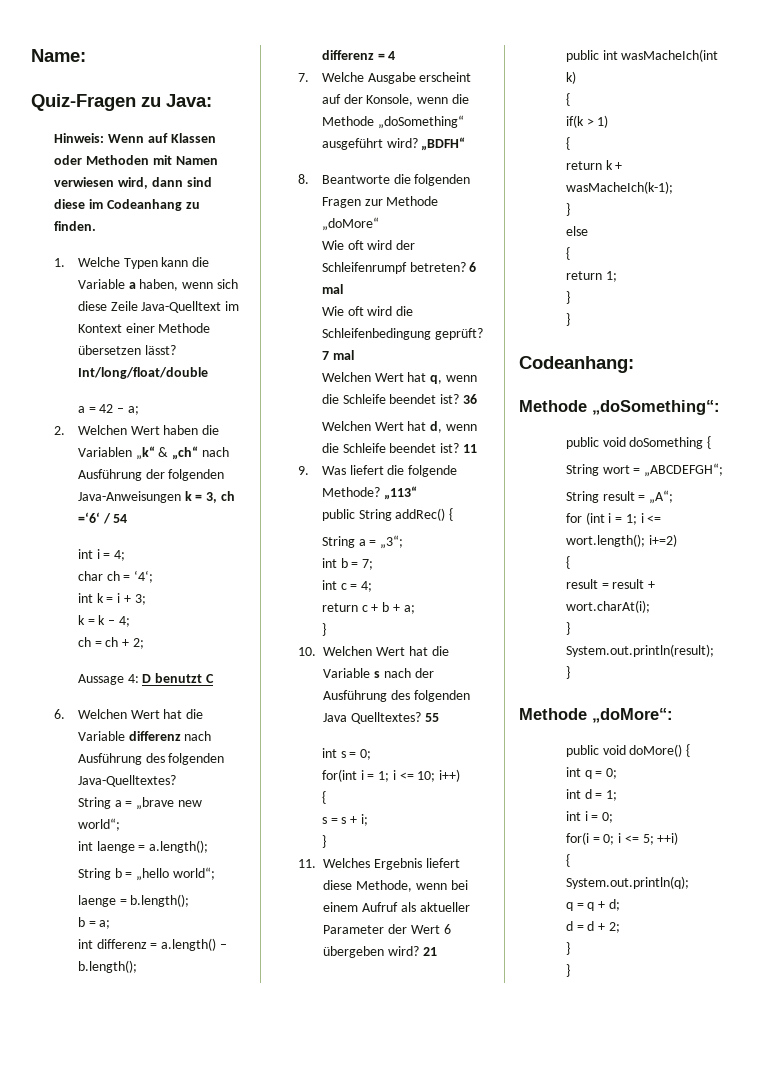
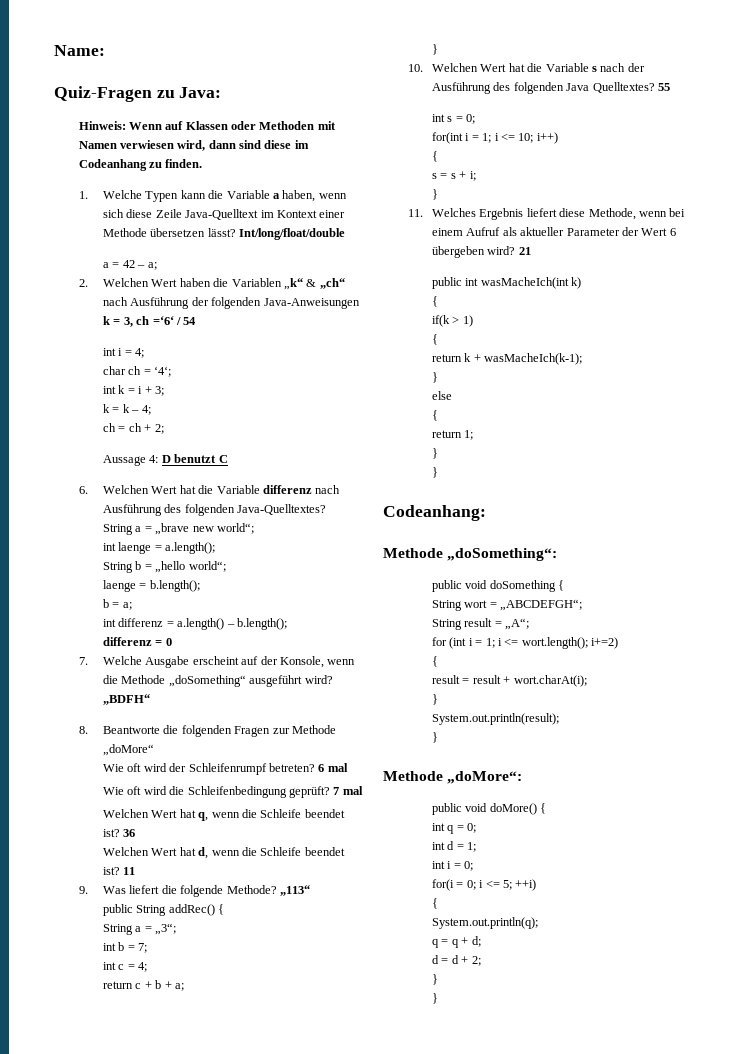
[388,51,396,60] 4 -> [165,638,172,646] 0

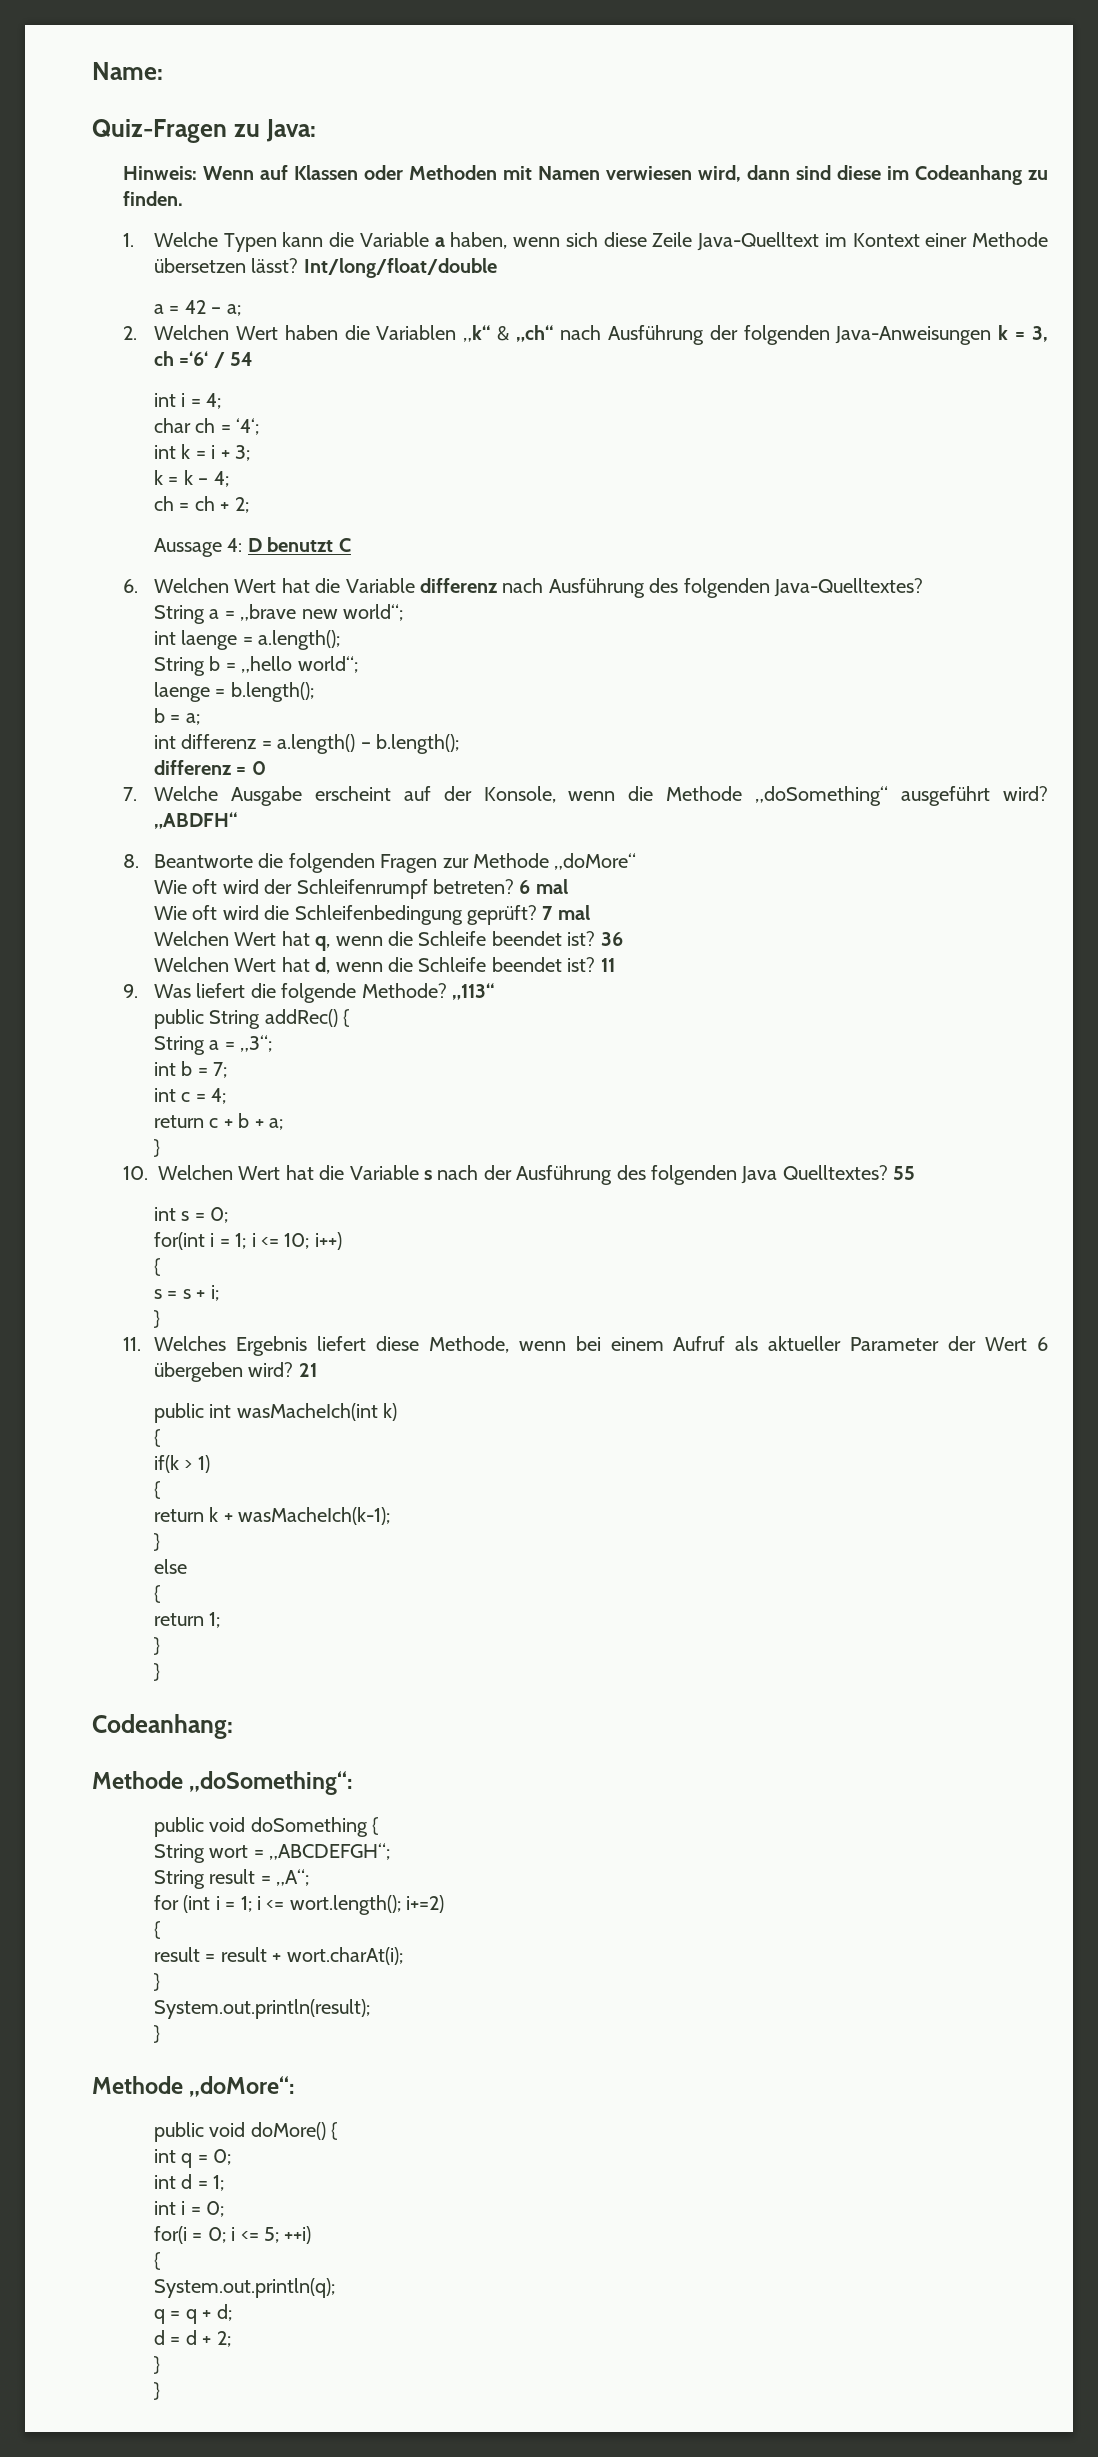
[103,694,151,705] „BDFH“ -> [153,812,237,829] „ABDFH“

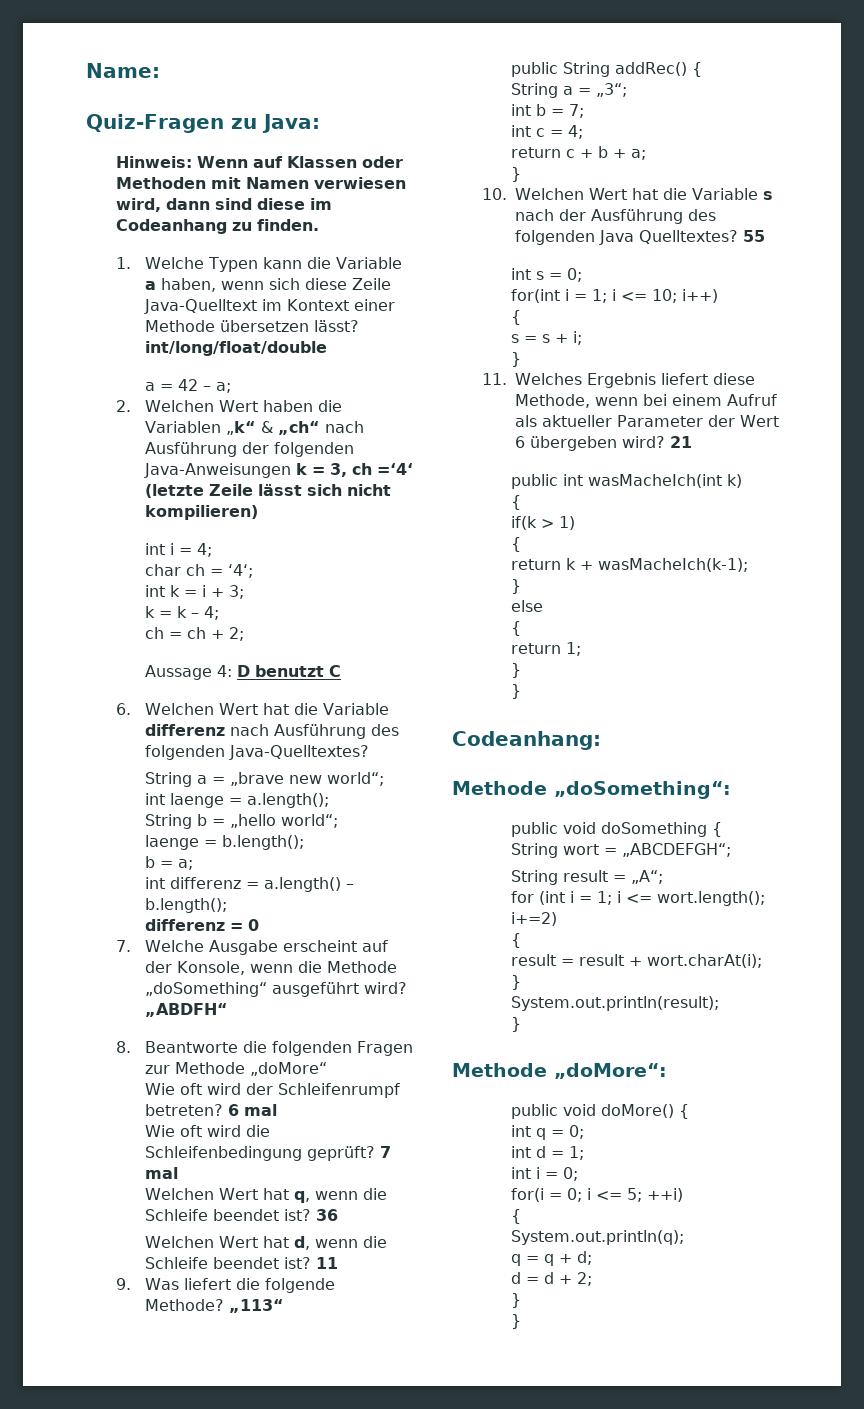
[303,258,497,278] Int/long/float/double -> [145,341,328,356] int/long/float/double
[179,351,254,368] =‘6‘ / 54 -> [377,463,414,475] [145,484,392,498] [145,505,259,520] =‘4‘ (letzte Zeile lässt sich nicht kompilieren)

